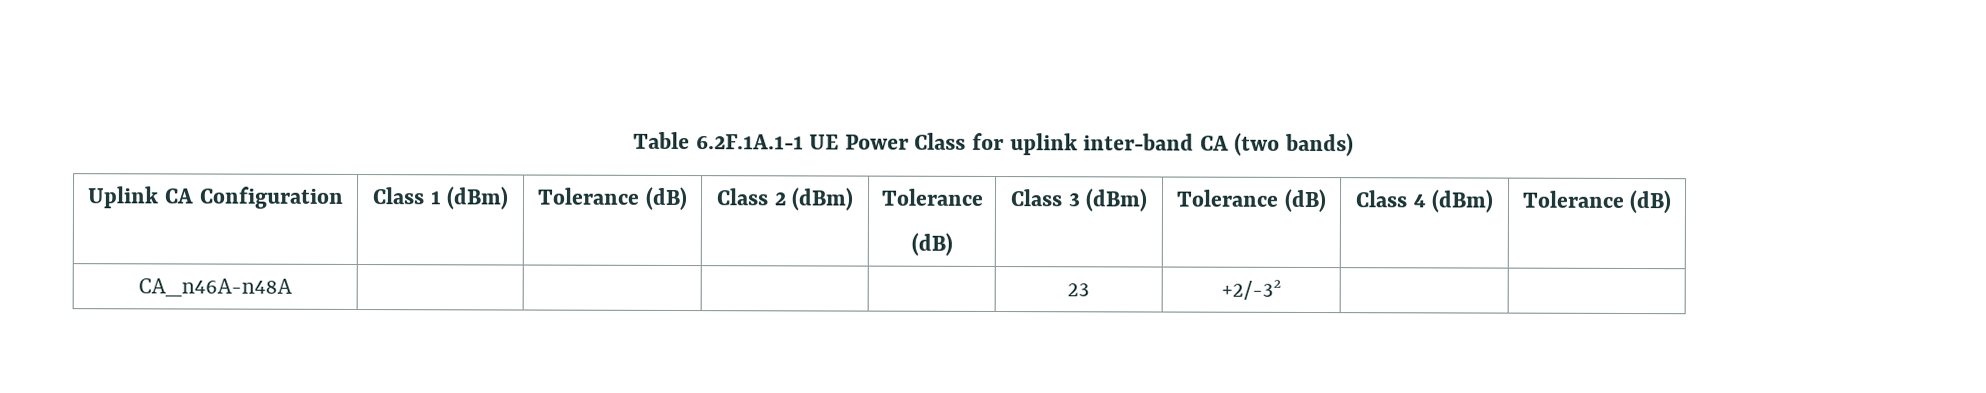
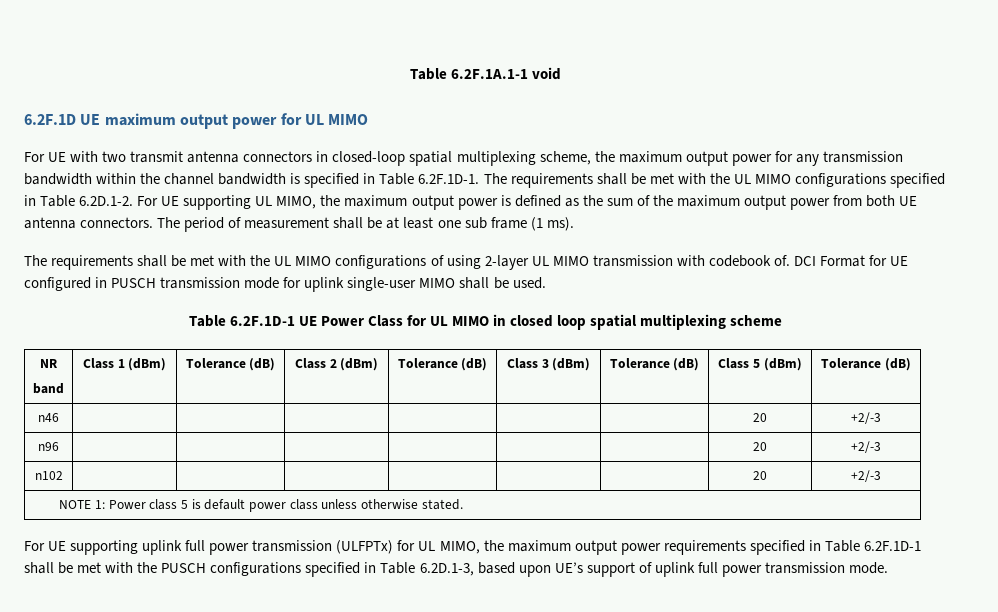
[809,132,1355,157] [87,186,344,209] UE Power Class for uplink inter-band CA (two bands) // Uplink CA Configuration -> [532,67,562,80] [24,113,369,129] [24,151,903,166] [24,173,945,188] [24,195,918,210] [24,217,574,232] [24,255,909,270] [24,277,546,292] [188,314,783,330] [40,359,58,368] [33,383,64,394] void // 6.2F.1D UE maximum output power for UL MIMO // For UE with two transmit antenna connectors in closed-loop spatial multiplexing scheme, the maximum output power for any transmission bandwidth within the channel bandwidth is specified in Table 6.2F.1D-1. The requirements shall be met with the UL MIMO configurations specified in Table 6.2D.1-2. For UE supporting UL MIMO, the maximum output power is defined as the sum of the maximum output power from both UE antenna connectors. The period of measurement shall be at least one sub frame (1 ms). // The requirements shall be met with the UL MIMO configurations of using 2-layer UL MIMO transmission with codebook of. DCI Format for UE configured in PUSCH transmission mode for uplink single-user MIMO shall be used. // Table 6.2F.1D-1 UE Power Class for UL MIMO in closed loop spatial multiplexing scheme // NR // band
(984, 197) // -> (458, 363) none
[1412,194,1427,208] 4 -> [753,359,760,368] 5
[138,278,293,298] [1067,283,1090,297] [1221,279,1281,300] CA_n46A-n48A | | | | | 23 | +2/-32 | | -> [38,413,59,422] [753,413,767,422] [851,412,881,424] [38,442,59,451] [753,442,767,451] [851,441,881,453] [34,471,63,480] [753,471,767,480] [851,470,881,482] [59,499,463,512] [24,540,921,555] [24,562,888,577] n46 | | | | | | | 20 | +2/-3 // n96 | | | | | | | 20 | +2/-3 // n102 | | | | | | | 20 | +2/-3 // NOTE 1: Power class 5 is default power class unless otherwise stated. // For UE supporting uplink full power transmission (ULFPTx) for UL MIMO, the maximum output power requirements specified in Table 6.2F.1D-1 shall be met with the PUSCH configurations specified in Table 6.2D.1-3, based upon UE’s support of uplink full power transmission mode.

